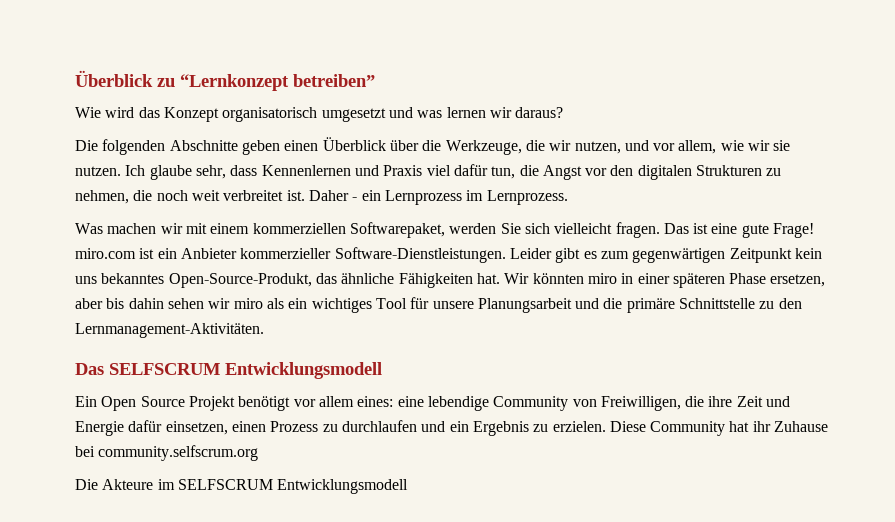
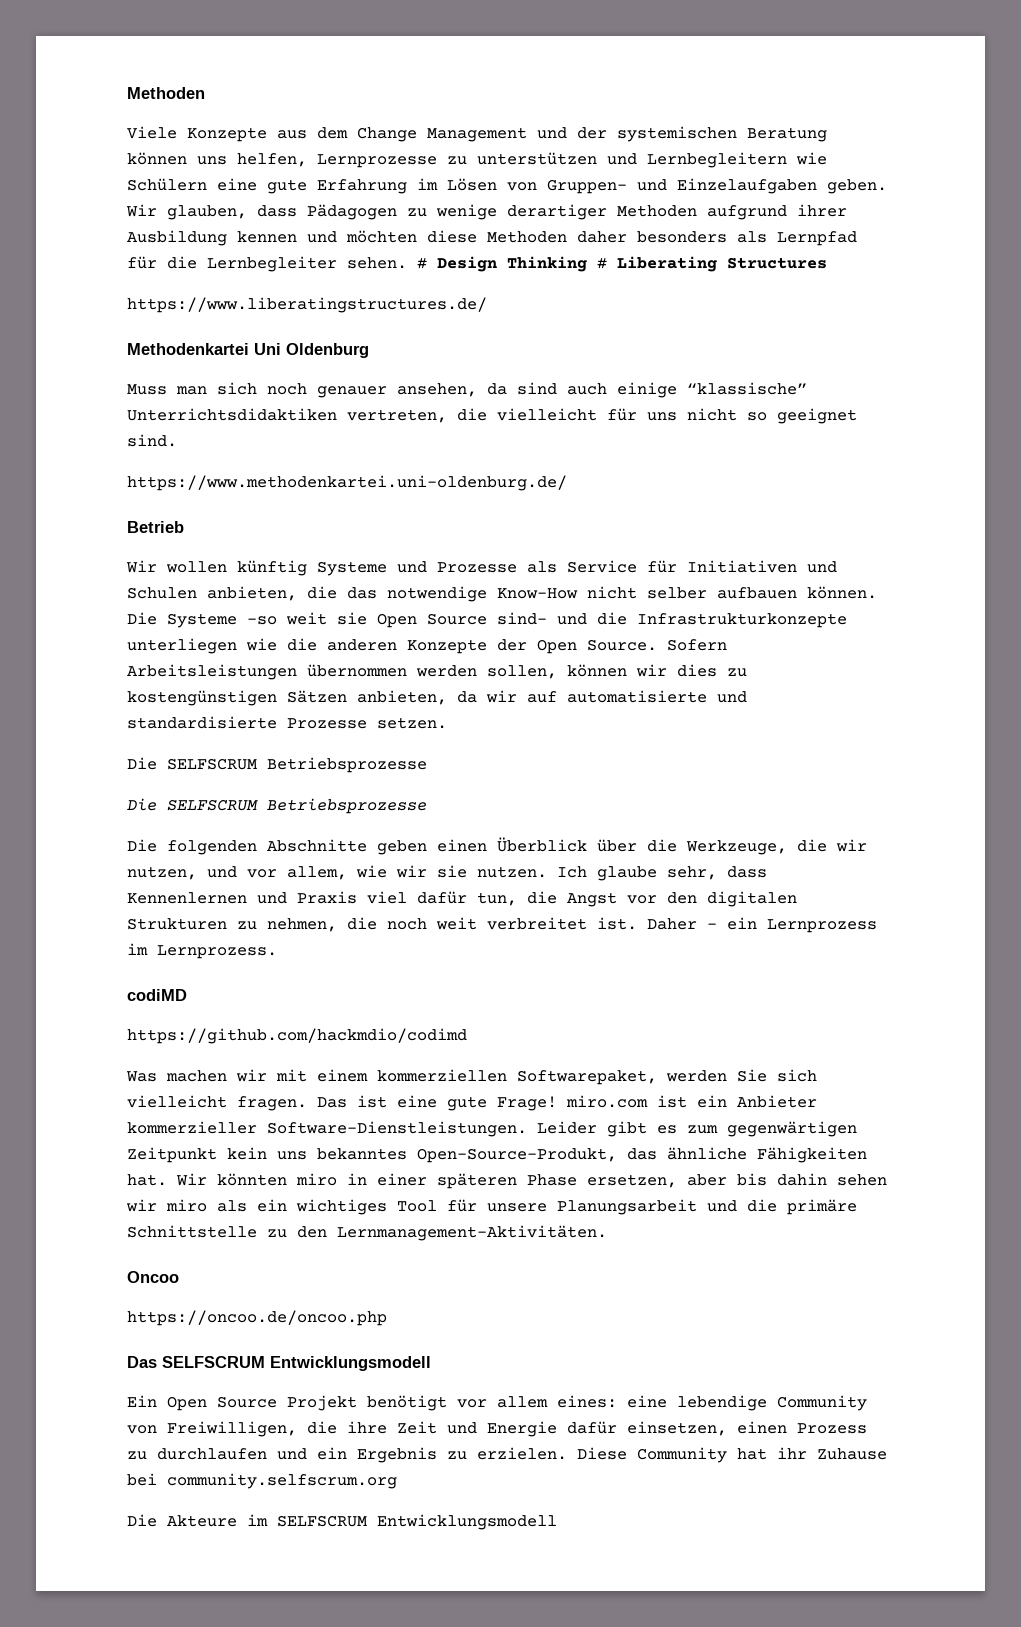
[75,70,375,91] [75,107,564,122] Überblick zu “Lernkonzept betreiben” // Wie wird das Konzept organisatorisch umgesetzt und was lernen wir daraus? -> [127,87,205,99] [127,126,827,142] [127,152,827,168] [127,178,887,194] [126,204,847,220] [127,230,857,246] [127,256,827,272] [127,297,487,313] [127,343,369,358] [127,382,807,398] [127,408,857,424] [127,434,177,447] [127,475,567,491] [127,521,184,533] [126,560,837,576] [127,586,877,602] [127,612,847,628] [127,638,727,654] [127,664,747,680] [127,690,747,706] [127,716,447,729] [127,757,427,773] [127,798,427,814] Methoden // Viele Konzepte aus dem Change Management und der systemischen Beratung können uns helfen, Lernprozesse zu unterstützen und Lernbegleitern wie Schülern eine gute Erfahrung im Lösen von Gruppen- und Einzelaufgaben geben. Wir glauben, dass Pädagogen zu wenige derartiger Methoden aufgrund ihrer Ausbildung kennen und möchten diese Methoden daher besonders als Lernpfad für die Lernbegleiter sehen. # Design Thinking # Liberating Structures // https://www.liberatingstructures.de/ // Methodenkartei Uni Oldenburg // Muss man sich noch genauer ansehen, da sind auch einige “klassische” Unterrichtsdidaktiken vertreten, die vielleicht für uns nicht so geeignet sind. // https://www.methodenkartei.uni-oldenburg.de/ // Betrieb // Wir wollen künftig Systeme und Prozesse als Service für Initiativen und Schulen anbieten, die das notwendige Know-How nicht selber aufbauen können. Die Systeme -so weit sie Open Source sind- und die Infrastrukturkonzepte unterliegen wie die anderen Konzepte der Open Source. Sofern Arbeitsleistungen übernommen werden sollen, können wir dies zu kostengünstigen Sätzen anbieten, da wir auf automatisierte und standardisierte Prozesse setzen. // Die SELFSCRUM Betriebsprozesse // Die SELFSCRUM Betriebsprozesse
(568, 197) none -> [127,989,187,1001] [127,1028,467,1044] // codiMD // https://github.com/hackmdio/codimd
(264, 330) none -> [127,1271,179,1283] [127,1310,387,1326] // Oncoo // https://oncoo.de/oncoo.php

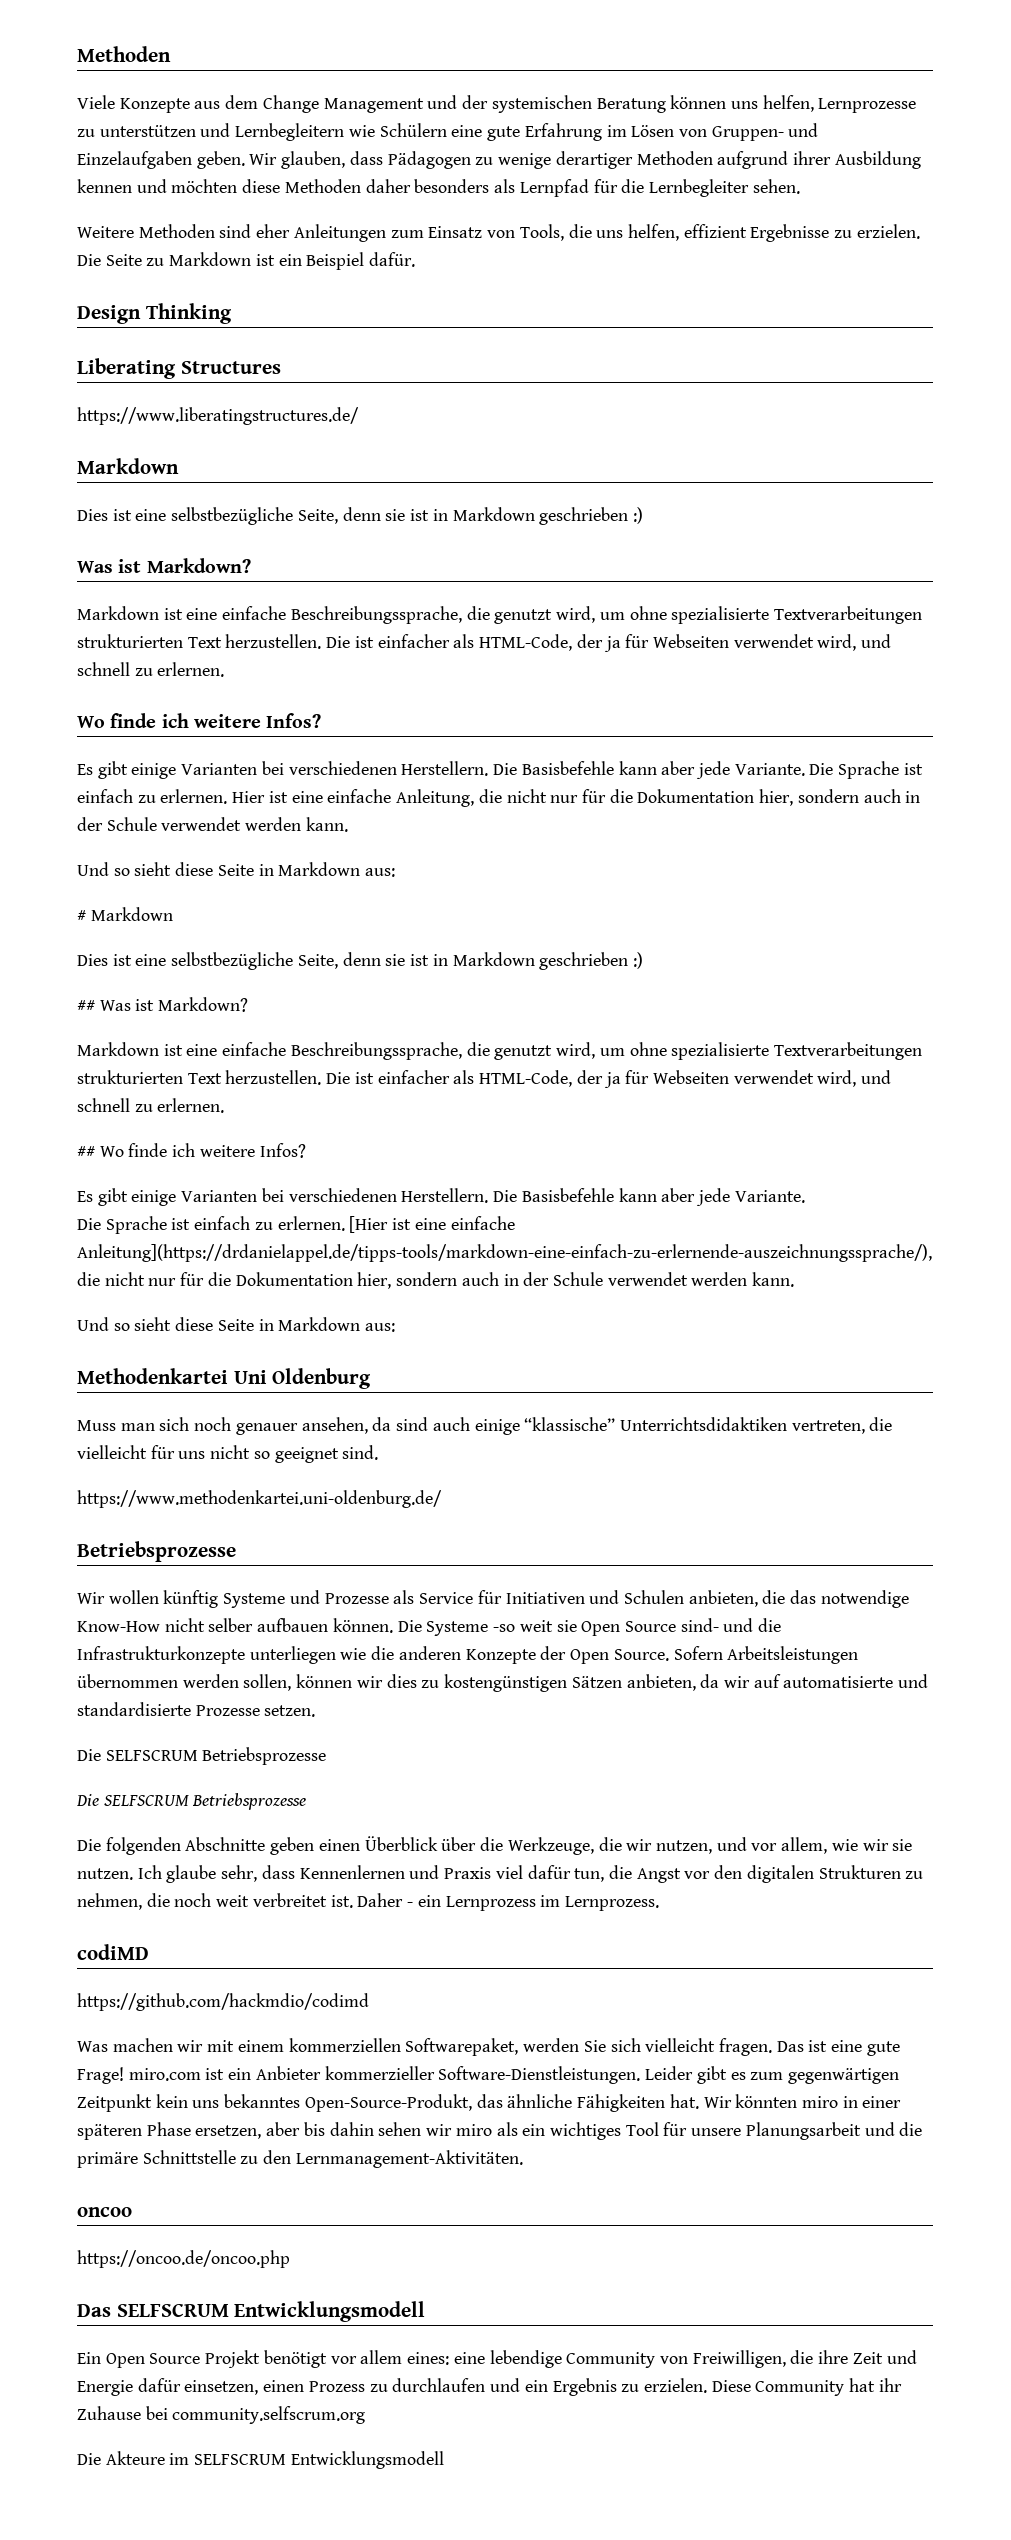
[417,257,427,269] # -> [77,224,920,242] [77,252,416,270] // Weitere Methoden sind eher Anleitungen zum Einsatz von Tools, die uns helfen, effizient Ergebnisse zu erzielen. Die Seite zu Markdown ist ein Beispiel dafür. //
[597,257,607,269] # -> (232, 313) //
(487, 305) none -> [77,458,179,474] [77,507,643,525] [77,558,251,573] [77,606,922,624] [77,634,892,652] [77,662,225,677] [77,713,322,728] [77,761,923,779] [77,789,921,807] [77,817,348,832] [77,862,396,877] [77,907,173,921] [77,952,643,970] [77,997,249,1012] [77,1042,922,1060] [77,1070,892,1088] [77,1098,225,1113] [77,1143,306,1158] [77,1188,805,1206] [77,1216,515,1234] [77,1244,932,1262] [77,1272,795,1289] [77,1317,396,1332] // Markdown // Dies ist eine selbstbezügliche Seite, denn sie ist in Markdown geschrieben :) // Was ist Markdown? // Markdown ist eine einfache Beschreibungssprache, die genutzt wird, um ohne spezialisierte Textverarbeitungen strukturierten Text herzustellen. Die ist einfacher als HTML-Code, der ja für Webseiten verwendet wird, und schnell zu erlernen. // Wo finde ich weitere Infos? // Es gibt einige Varianten bei verschiedenen Herstellern. Die Basisbefehle kann aber jede Variante. Die Sprache ist einfach zu erlernen. Hier ist eine einfache Anleitung, die nicht nur für die Dokumentation hier, sondern auch in der Schule verwendet werden kann. // Und so sieht diese Seite in Markdown aus: // # Markdown // Dies ist eine selbstbezügliche Seite, denn sie ist in Markdown geschrieben :) // ## Was ist Markdown? // Markdown ist eine einfache Beschreibungssprache, die genutzt wird, um ohne spezialisierte Textverarbeitungen strukturierten Text herzustellen. Die ist einfacher als HTML-Code, der ja für Webseiten verwendet wird, und schnell zu erlernen. // ## Wo finde ich weitere Infos? // Es gibt einige Varianten bei verschiedenen Herstellern. Die Basisbefehle kann aber jede Variante. // Die Sprache ist einfach zu erlernen. [Hier ist eine einfache Anleitung](https://drdanielappel.de/tipps-tools/markdown-eine-einfach-zu-erlernende-auszeichnungssprache/), die nicht nur für die Dokumentation hier, sondern auch in der Schule verwendet werden kann. // Und so sieht diese Seite in Markdown aus:
[127,521,184,533] Betrieb -> [77,1541,236,1562] Betriebsprozesse
[127,1271,179,1283] Oncoo -> [77,2207,132,2217] oncoo

